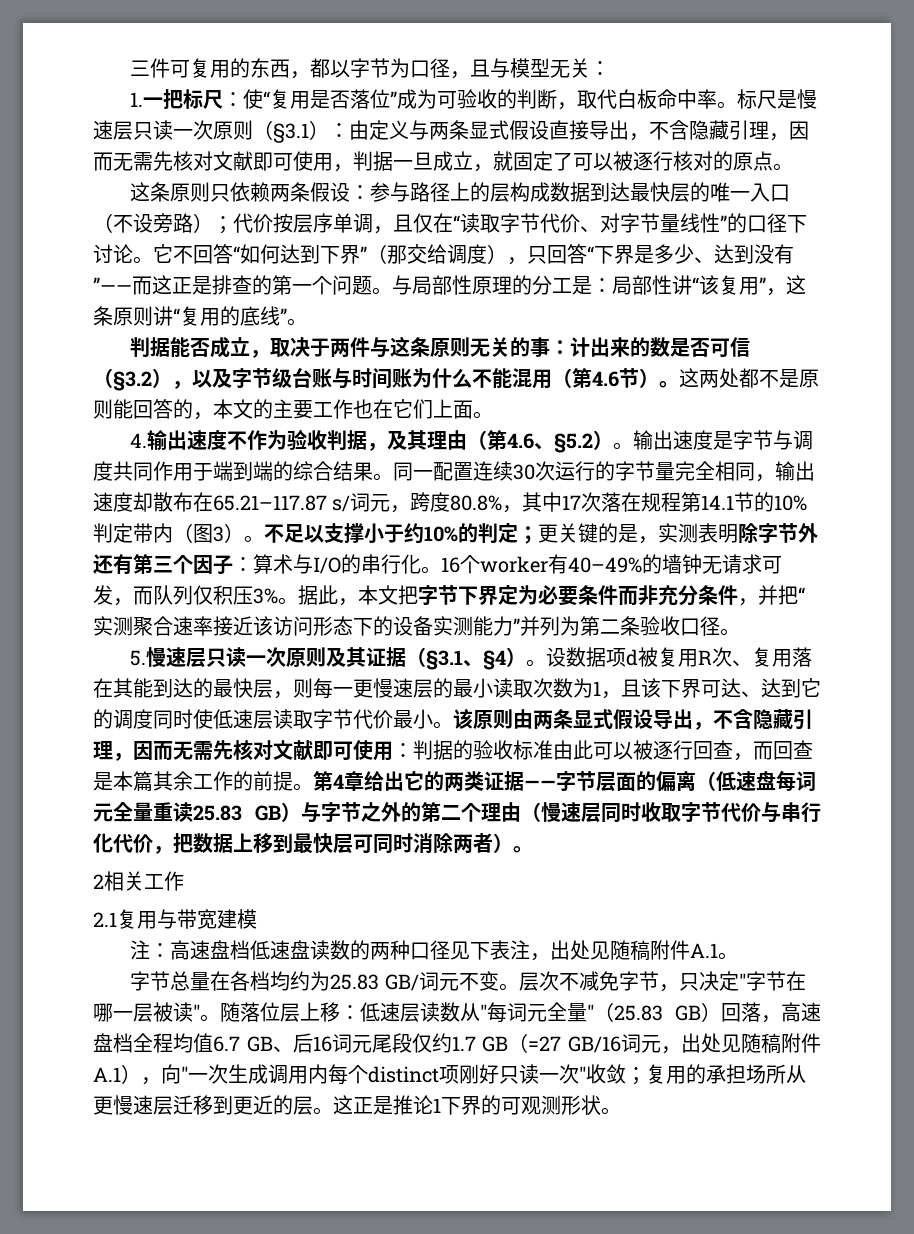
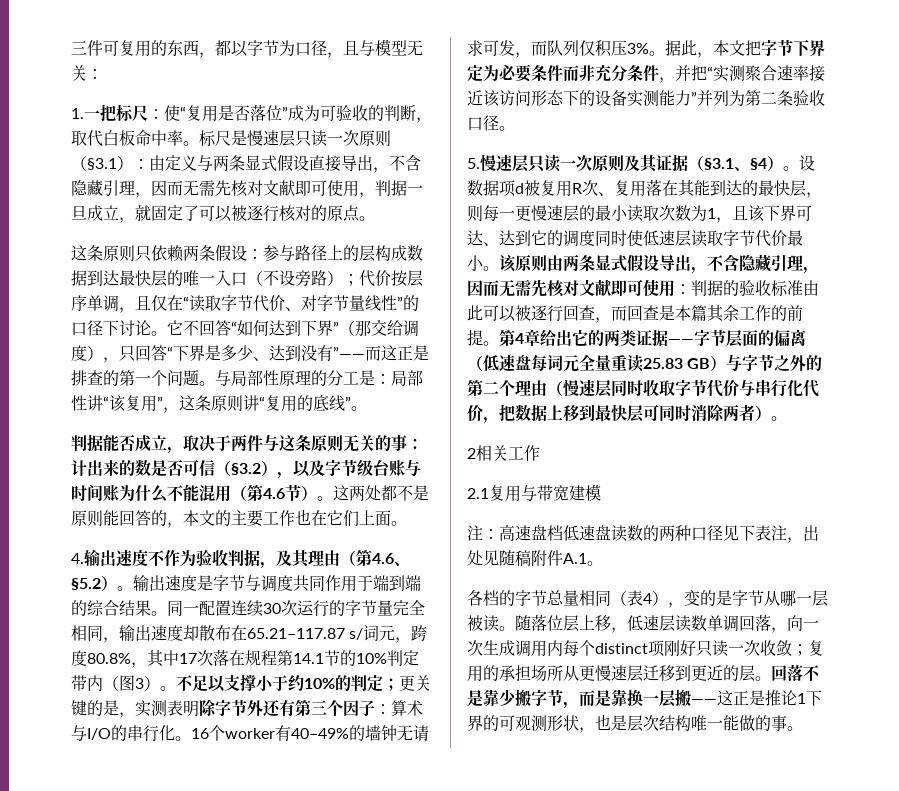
(739, 956) none -> [467,590,515,606] 各档的
[210,971,806,992] 在各档均约为25.83 GB/词元不变。层次不减免字节，只决定"字节在 -> [579,590,780,608] 相同（表4），变的是字节从
[193,1004,200,1020] " -> (499, 623) none
[340,1005,360,1020] ： -> [611,627,627,633] ，
[460,1002,821,1023] [93,1033,821,1054] [93,1064,188,1085] 从"每词元全量"（25.83 GB）回落，高速盘档全程均值6.7 GB、后16词元尾段仅约1.7 GB（=27 GB/16词元，出处见随稿附件A.1），向" -> [707,614,803,633] 单调回落，向
[579,1066,586,1082] " -> (760, 648) none
(333, 1111) none -> [771,664,820,682] [467,689,717,709] 回落不是靠少搬字节，而是靠换一层搬——
(601, 1105) none -> [579,714,787,733] ，也是层次结构唯一能做的事

